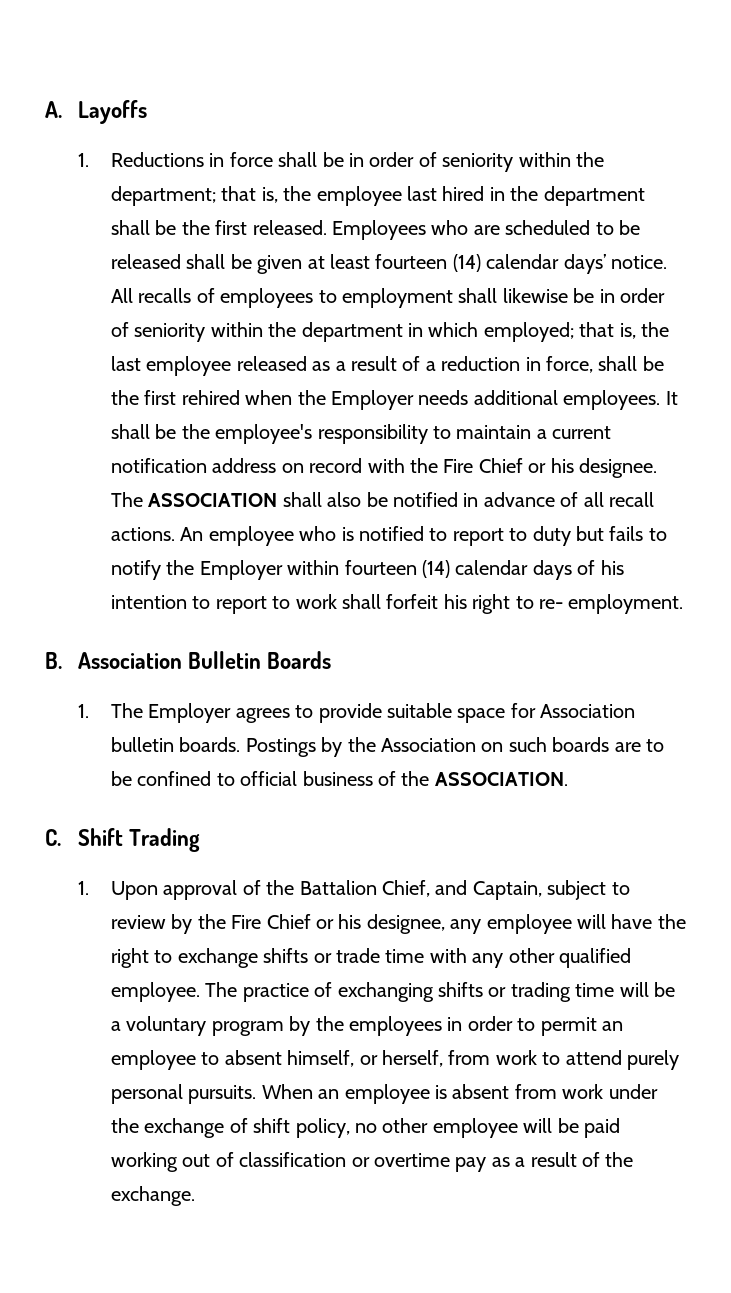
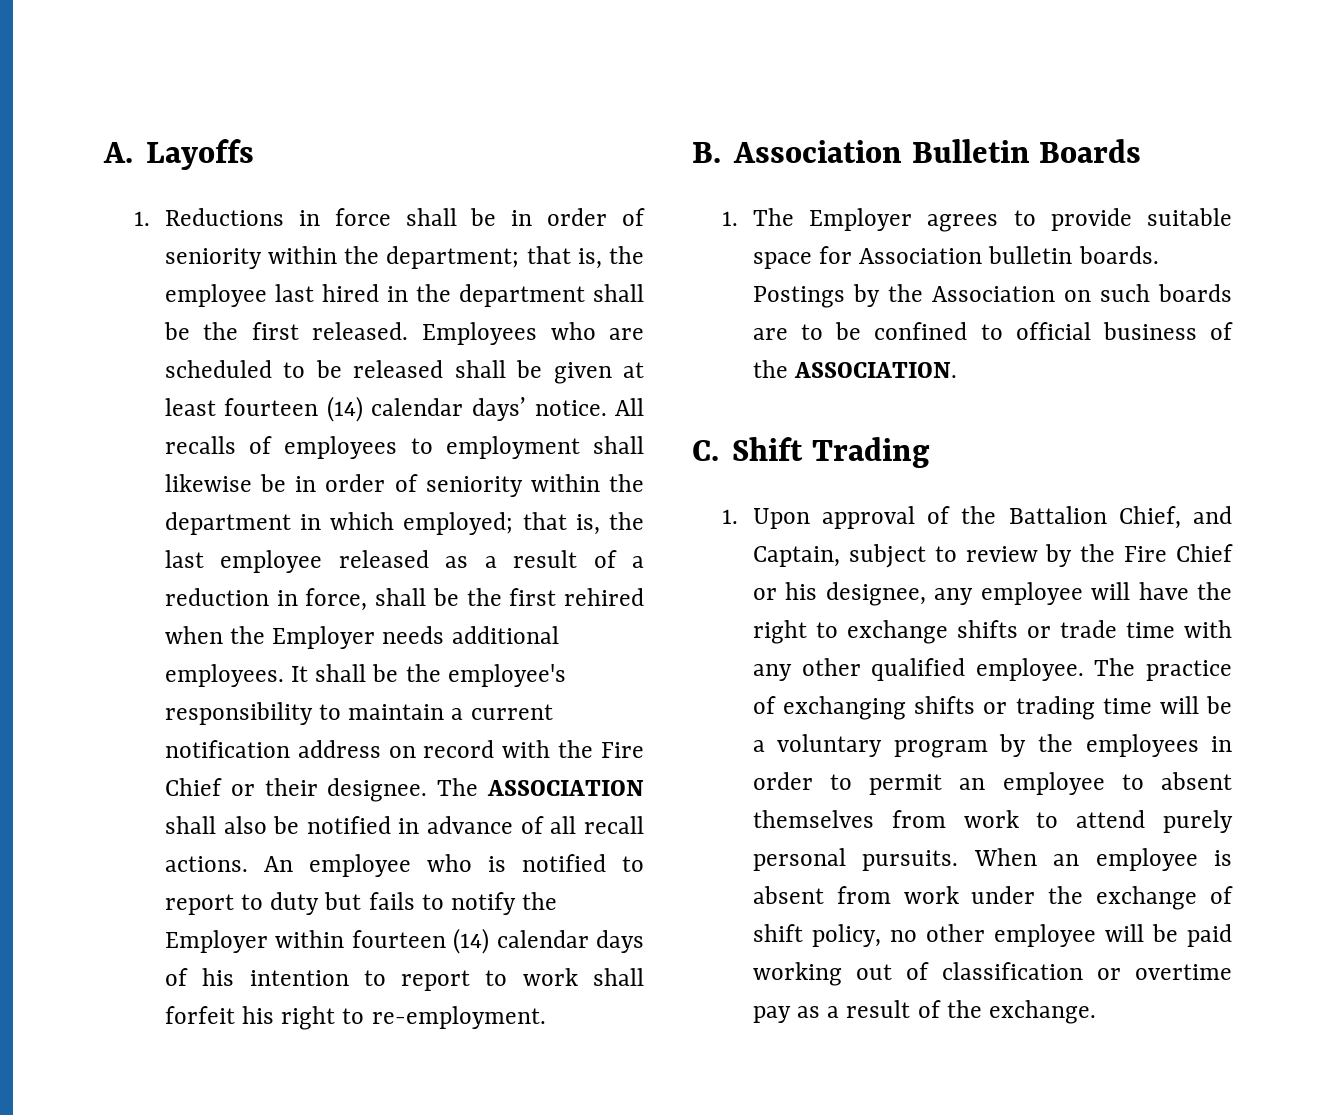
[550,458,574,473] his -> [264,778,318,796] their
[539,594,684,614] re- employment. -> [371,1006,546,1029] re-employment.
[287,1050,444,1067] himself, or herself, -> [752,810,874,828] themselves

